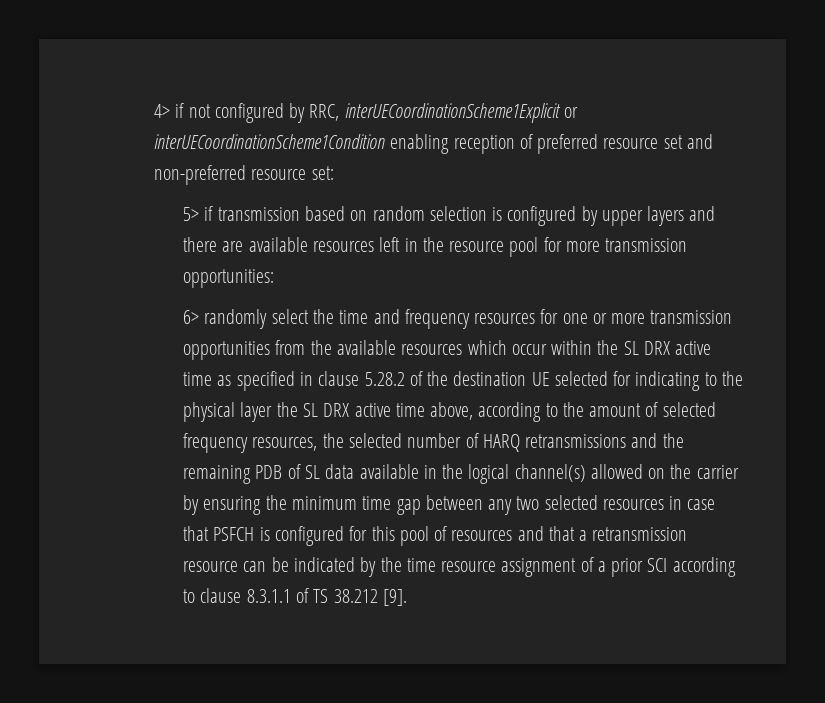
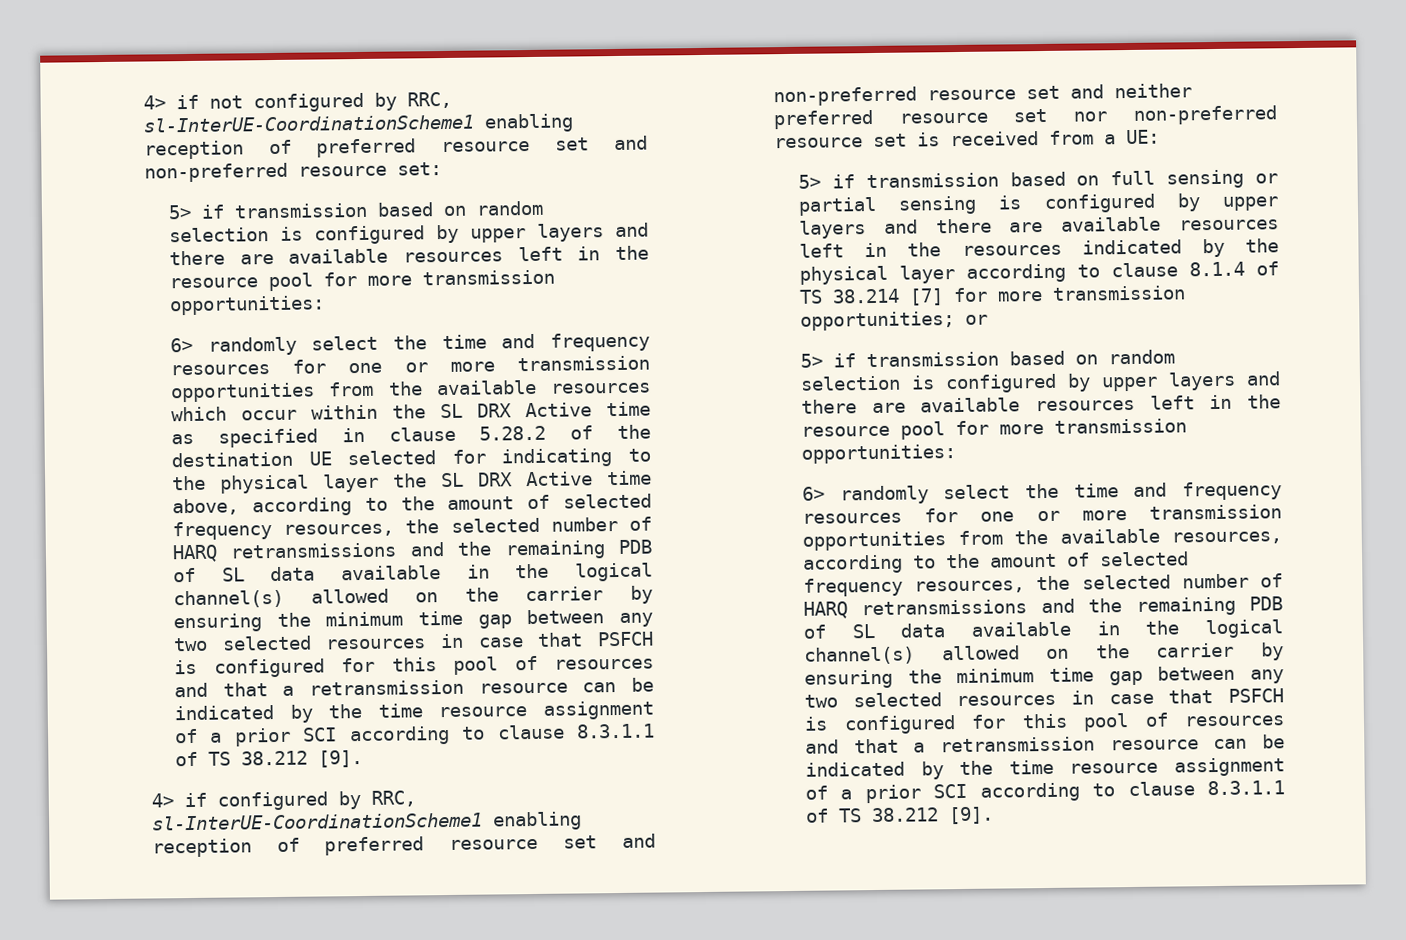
[344,103,578,123] [154,134,386,149] interUECoordinationScheme1Explicit or interUECoordinationScheme1Condition -> [142,114,474,133] sl-InterUE-CoordinationScheme1
[675,341,712,355] active -> [525,402,593,418] Active
[354,403,391,417] active -> [526,471,594,487] Active
(407, 597) none -> [150,790,416,811] [151,811,582,831] [151,833,656,858] [772,83,1192,107] [772,105,1277,130] [773,129,1160,149] [798,169,1278,189] [798,193,1279,216] [799,216,1279,239] [799,238,1279,258] [799,261,1279,285] [799,285,1187,306] [800,311,989,331] [800,349,1176,368] [800,371,1281,394] [801,394,1281,414] [801,418,1188,440] [801,444,957,464] [802,481,1282,505] [802,504,1282,524] [802,528,1282,551] [803,551,1190,574] [803,573,1283,597] [803,596,1283,619] [803,619,1283,639] [804,642,1284,665] [804,665,1284,689] [804,688,1284,708] [804,712,1285,735] [805,734,1285,754] [805,757,1285,780] [805,780,1285,804] [805,806,995,825] // 4> if configured by RRC, sl-InterUE-CoordinationScheme1 enabling reception of preferred resource set and non-preferred resource set and neither preferred resource set nor non-preferred resource set is received from a UE: // 5> if transmission based on full sensing or partial sensing is configured by upper layers and there are available resources left in the resources indicated by the physical layer according to clause 8.1.4 of TS 38.214 [7] for more transmission opportunities; or // 5> if transmission based on random selection is configured by upper layers and there are available resources left in the resource pool for more transmission opportunities: // 6> randomly select the time and frequency resources for one or more transmission opportunities from the available resources, according to the amount of selected frequency resources, the selected number of HARQ retransmissions and the remaining PDB of SL data available in the logical channel(s) allowed on the carrier by ensuring the minimum time gap between any two selected resources in case that PSFCH is configured for this pool of resources and that a retransmission resource can be indicated by the time resource assignment of a prior SCI according to clause 8.3.1.1 of TS 38.212 [9].

